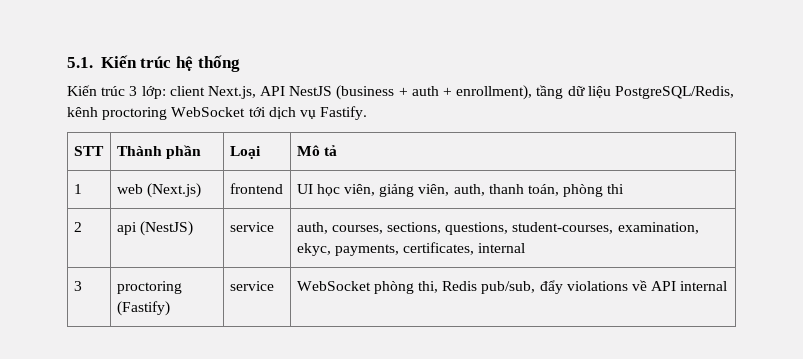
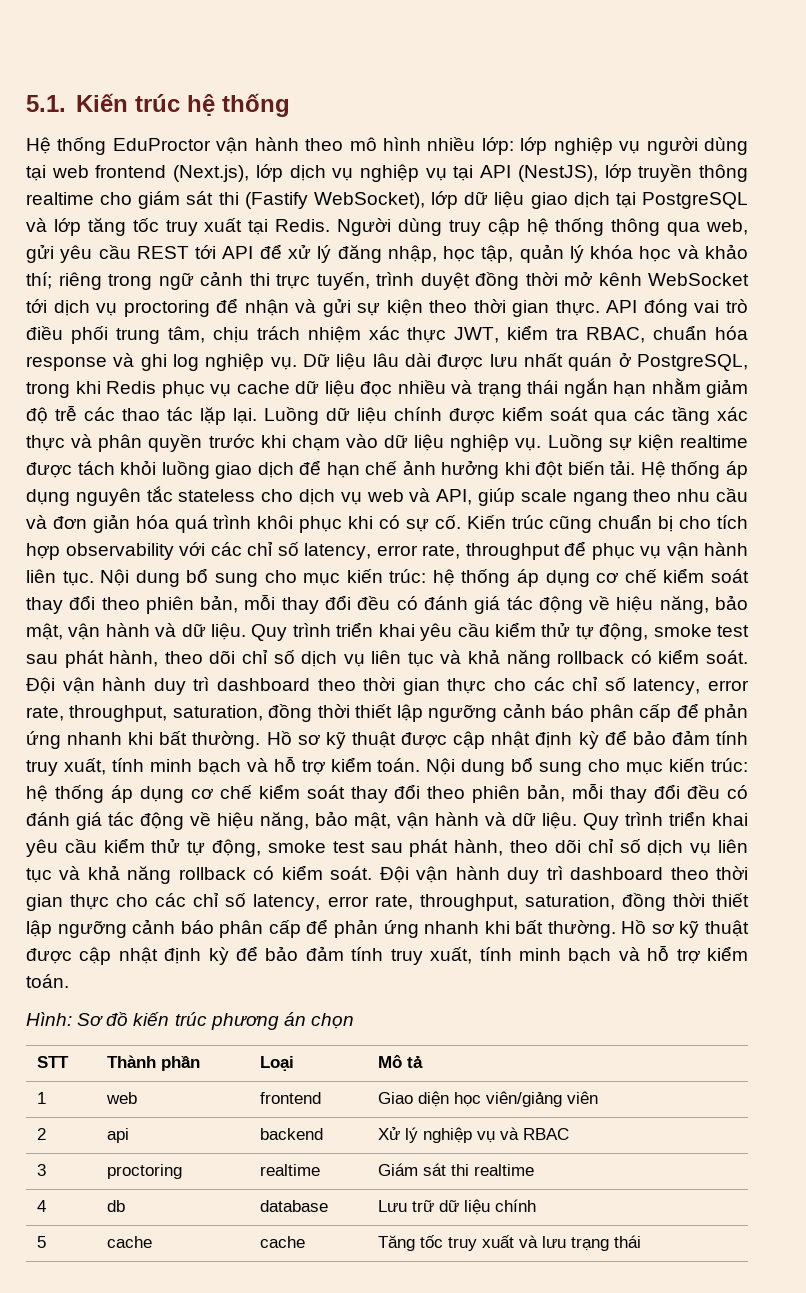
[67,85,734,100] [67,106,368,120] Kiến trúc 3 lớp: client Next.js, API NestJS (business + auth + enrollment), tầng dữ liệu PostgreSQL/Redis, kênh proctoring WebSocket tới dịch vụ Fastify. -> [26,137,749,155] [26,164,748,182] [26,191,748,209] [26,218,748,236] [26,244,749,263] [26,271,749,290] [26,298,748,317] [26,325,749,344] [26,352,748,371] [26,378,748,398] [26,405,748,425] [26,434,748,452] [26,460,748,479] [26,486,748,506] [26,514,749,533] [26,541,748,560] [26,568,750,587] [26,594,748,614] [26,622,749,641] [26,649,748,668] [26,676,750,695] [26,703,748,722] [26,730,749,749] [26,756,749,776] [26,783,749,803] [26,811,748,830] [26,838,749,857] [26,865,748,884] [26,892,749,911] [26,919,749,938] [26,945,748,965] [26,974,69,988] [26,1012,354,1030] Hệ thống EduProctor vận hành theo mô hình nhiều lớp: lớp nghiệp vụ người dùng tại web frontend (Next.js), lớp dịch vụ nghiệp vụ tại API (NestJS), lớp truyền thông realtime cho giám sát thi (Fastify WebSocket), lớp dữ liệu giao dịch tại PostgreSQL và lớp tăng tốc truy xuất tại Redis. Người dùng truy cập hệ thống thông qua web, gửi yêu cầu REST tới API để xử lý đăng nhập, học tập, quản lý khóa học và khảo thí; riêng trong ngữ cảnh thi trực tuyến, trình duyệt đồng thời mở kênh WebSocket tới dịch vụ proctoring để nhận và gửi sự kiện theo thời gian thực. API đóng vai trò điều phối trung tâm, chịu trách nhiệm xác thực JWT, kiểm tra RBAC, chuẩn hóa response và ghi log nghiệp vụ. Dữ liệu lâu dài được lưu nhất quán ở PostgreSQL, trong khi Redis phục vụ cache dữ liệu đọc nhiều và trạng thái ngắn hạn nhằm giảm độ trễ các thao tác lặp lại. Luồng dữ liệu chính được kiểm soát qua các tầng xác thực và phân quyền trước khi chạm vào dữ liệu nghiệp vụ. Luồng sự kiện realtime được tách khỏi luồng giao dịch để hạn chế ảnh hưởng khi đột biến tải. Hệ thống áp dụng nguyên tắc stateless cho dịch vụ web và API, giúp scale ngang theo nhu cầu và đơn giản hóa quá trình khôi phục khi có sự cố. Kiến trúc cũng chuẩn bị cho tích hợp observability với các chỉ số latency, error rate, throughput để phục vụ vận hành liên tục. Nội dung bổ sung cho mục kiến trúc: hệ thống áp dụng cơ chế kiểm soát thay đổi theo phiên bản, mỗi thay đổi đều có đánh giá tác động về hiệu năng, bảo mật, vận hành và dữ liệu. Quy trình triển khai yêu cầu kiểm thử tự động, smoke test sau phát hành, theo dõi chỉ số dịch vụ liên tục và khả năng rollback có kiểm soát. Đội vận hành duy trì dashboard theo thời gian thực cho các chỉ số latency, error rate, throughput, saturation, đồng thời thiết lập ngưỡng cảnh báo phân cấp để phản ứng nhanh khi bất thường. Hồ sơ kỹ thuật được cập nhật định kỳ để bảo đảm tính truy xuất, tính minh bạch và hỗ trợ kiểm toán. Nội dung bổ sung cho mục kiến trúc: hệ thống áp dụng cơ chế kiểm soát thay đổi theo phiên bản, mỗi thay đổi đều có đánh giá tác động về hiệu năng, bảo mật, vận hành và dữ liệu. Quy trình triển khai yêu cầu kiểm thử tự động, smoke test sau phát hành, theo dõi chỉ số dịch vụ liên tục và khả năng rollback có kiểm soát. Đội vận hành duy trì dashboard theo thời gian thực cho các chỉ số latency, error rate, throughput, saturation, đồng thời thiết lập ngưỡng cảnh báo phân cấp để phản ứng nhanh khi bất thường. Hồ sơ kỹ thuật được cập nhật định kỳ để bảo đảm tính truy xuất, tính minh bạch và hỗ trợ kiểm toán. // Hình: Sơ đồ kiến trúc phương án chọn
[146,183,201,198] (Next.js) -> (138, 1098) none
[296,184,625,197] [73,222,82,232] [116,221,193,236] [229,222,274,232] [296,222,699,235] [296,242,526,256] [73,281,82,291] [116,281,182,294] [116,301,170,316] [229,281,274,291] [296,280,728,294] UI học viên, giảng viên, auth, thanh toán, phòng thi // 2 | api (NestJS) | service | auth, courses, sections, questions, student-courses, examination, ekyc, payments, certificates, internal // 3 | proctoring (Fastify) | service | WebSocket phòng thi, Redis pub/sub, đẩy violations về API internal -> [378,1091,599,1107] [37,1128,47,1140] [107,1128,130,1143] [260,1128,324,1140] [378,1127,570,1143] [37,1164,47,1176] [107,1164,183,1179] [260,1164,321,1176] [378,1163,535,1176] [37,1200,47,1212] [107,1200,126,1212] [260,1200,329,1212] [378,1199,537,1215] [37,1236,47,1248] [107,1236,153,1248] [260,1236,306,1248] [378,1235,642,1251] Giao diện học viên/giảng viên // 2 | api | backend | Xử lý nghiệp vụ và RBAC // 3 | proctoring | realtime | Giám sát thi realtime // 4 | db | database | Lưu trữ dữ liệu chính // 5 | cache | cache | Tăng tốc truy xuất và lưu trạng thái

